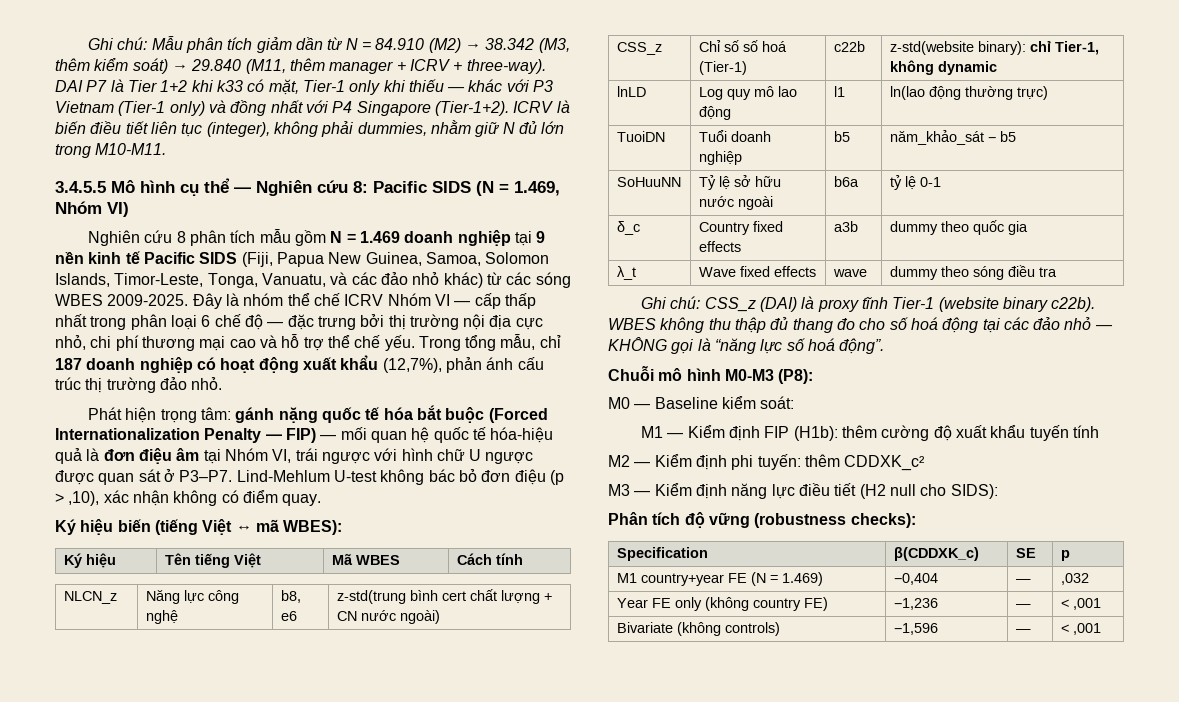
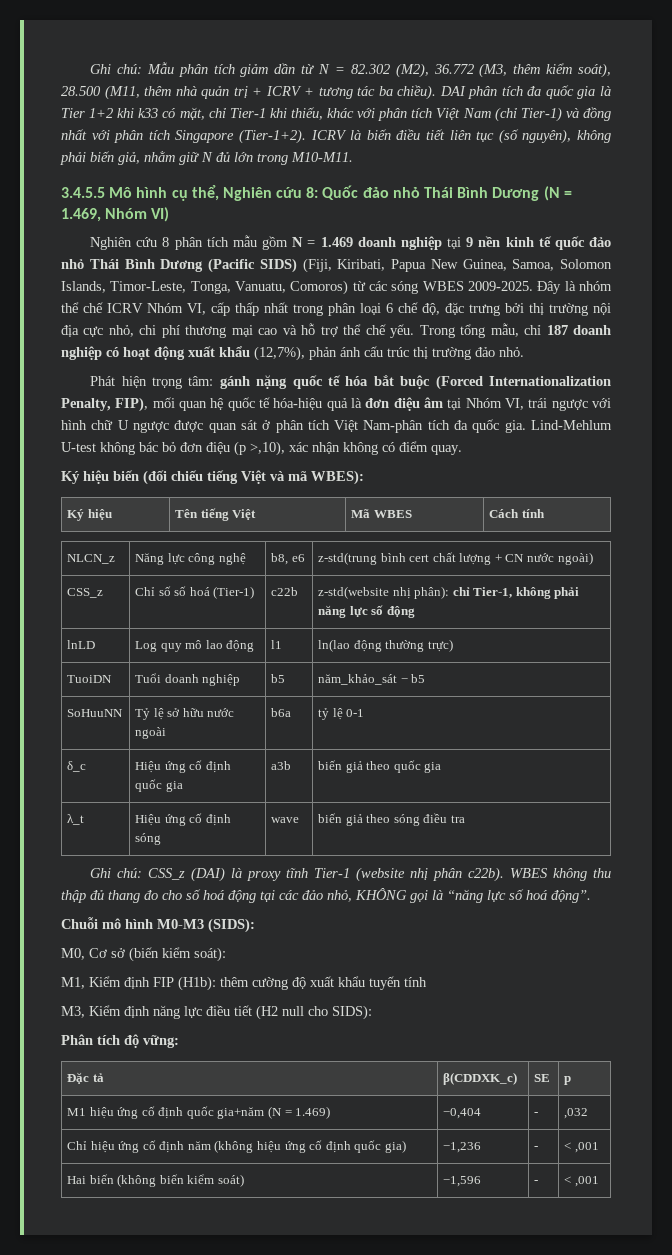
[375,38,570,53] [55,58,546,74] [55,80,108,92] 84.910 (M2) → 38.342 (M3, thêm kiểm soát) → 29.840 (M11, thêm manager + ICRV + three-way). DAI P7 -> [350,63,612,78] [61,85,596,100] 82.302 (M2), 36.772 (M3, thêm kiểm soát), 28.500 (M11, thêm nhà quản trị + ICRV + tương tác ba chiều). DAI phân tích đa quốc gia
[302,79,554,95] [55,101,205,116] Tier-1 only khi thiếu — khác với P3 Vietnam (Tier-1 only) -> [208,107,562,122] chỉ Tier-1 khi thiếu, khác với phân tích Việt Nam (chỉ Tier-1)
[332,101,353,113] P4 -> [114,130,170,143] phân tích
[206,121,427,137] (integer), không phải dummies, -> [498,129,612,144] [60,151,140,165] (số nguyên), không phải biến giả,
[204,178,251,193] thể — -> [191,185,219,201] thể,
[373,181,471,193] Pacific SIDS -> [322,185,540,201] Quốc đảo nhỏ Thái Bình Dương
[143,252,273,267] Pacific SIDS (Fiji, -> [554,236,611,250] [61,258,386,273] quốc đảo nhỏ Thái Bình Dương (Pacific SIDS) (Fiji, Kiribati,
[330,272,483,288] và các đảo nhỏ khác) -> [290,280,349,295] Comoros)
[434,294,471,306] VI — -> [187,303,206,315] VI,
[244,314,284,330] độ — -> [422,303,440,315] độ,
[204,428,337,443] Penalty — FIP) — -> [61,397,149,412] Penalty, FIP),
[179,470,233,482] P3–P7. -> [275,419,526,433] phân tích Việt Nam-phân tích đa quốc gia.
[55,491,100,506] > ,10), -> [250,441,285,456] >,10),
[154,519,252,535] (tiếng Việt ↔ -> [143,470,285,485] (đối chiếu tiếng Việt và
[977,41,1026,55] binary): -> [392,586,450,599] nhị phân):
[937,61,997,75] dynamic -> [554,587,580,599] [318,605,415,618] phải năng lực số động
[698,221,783,235] [698,241,741,252] Country fixed effects -> [135,760,231,773] [135,779,183,792] Hiệu ứng cố định quốc gia
[889,221,938,235] dummy -> [318,760,363,773] biến giả
[698,266,816,277] Wave fixed effects -> [135,813,231,826] [135,833,162,845] Hiệu ứng cố định sóng
[889,266,938,280] dummy -> [318,813,363,826] biến giả
[1002,297,1048,312] binary -> [410,868,463,881] nhị phân
[1064,317,1113,330] nhỏ — -> [327,890,352,902] nhỏ,
[778,369,814,384] [608,396,795,409] [641,426,684,438] (P8): // M0 — Baseline kiểm soát: // M1 — -> [208,918,255,933] [61,947,226,962] [61,977,85,989] (SIDS): // M0, Cơ sở (biến kiểm soát): // M1,
[608,454,926,471] [608,484,651,496] M2 — Kiểm định phi tuyến: thêm CDDXK_c² // M3 — -> [61,1006,85,1018] M3,
[708,512,916,528] [616,547,708,561] vững (robustness checks): // Specification -> [143,1035,179,1048] [67,1072,104,1084] vững: // Đặc tả
[640,573,747,586] country+year FE -> [89,1106,265,1119] hiệu ứng cố định quốc gia+năm
[1015,579,1031,583] — -> [534,1112,539,1116] -
[616,597,828,611] Year FE only (không country FE) -> [67,1140,406,1153] Chỉ hiệu ứng cố định năm (không hiệu ứng cố định quốc gia)
[1015,604,1031,608] — -> [534,1146,539,1150] -
[616,622,780,636] Bivariate (không controls) -> [67,1174,244,1187] Hai biến (không biến kiểm soát)
[1015,629,1031,633] — -> [534,1180,539,1184] -

